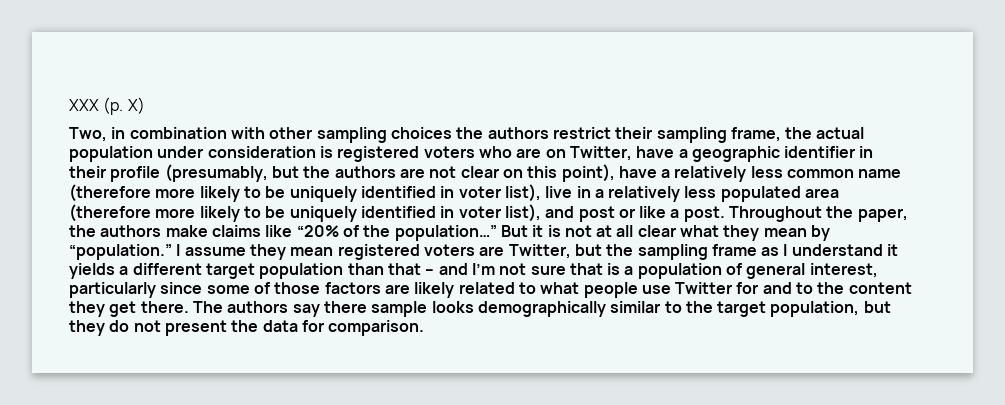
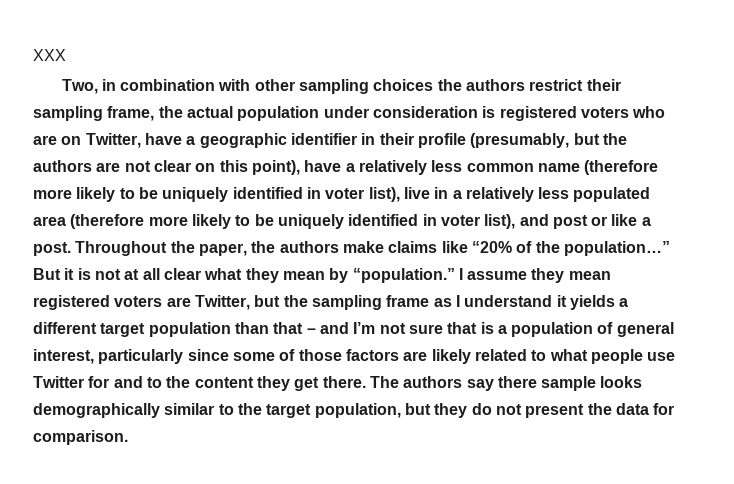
[103,97,145,115] (p. X) -> (66, 55) none

